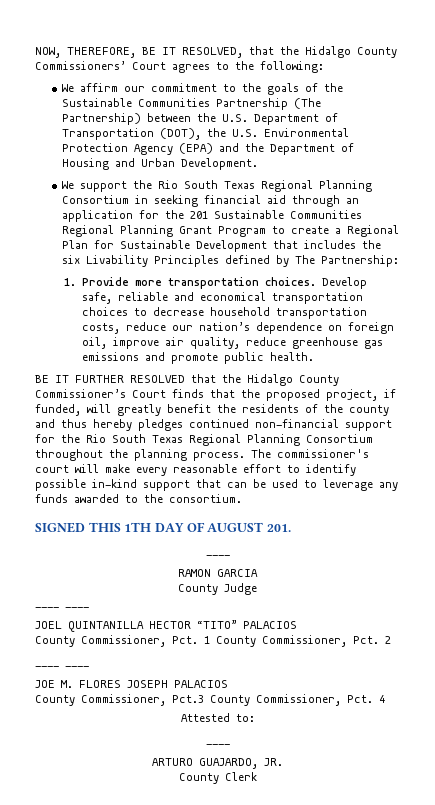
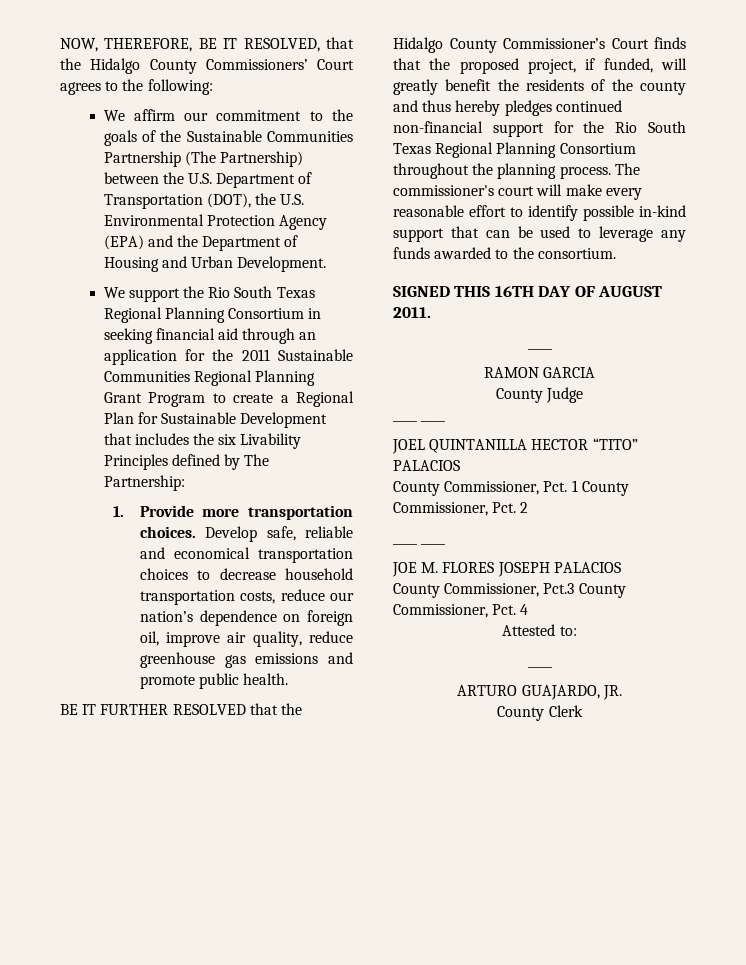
[190,211,209,219] 201 -> [241,349,270,361] 2011
[124,522,152,532] 1TH -> [494,286,534,297] 16TH
[266,524,291,532] 201. -> [393,307,431,318] 2011.

